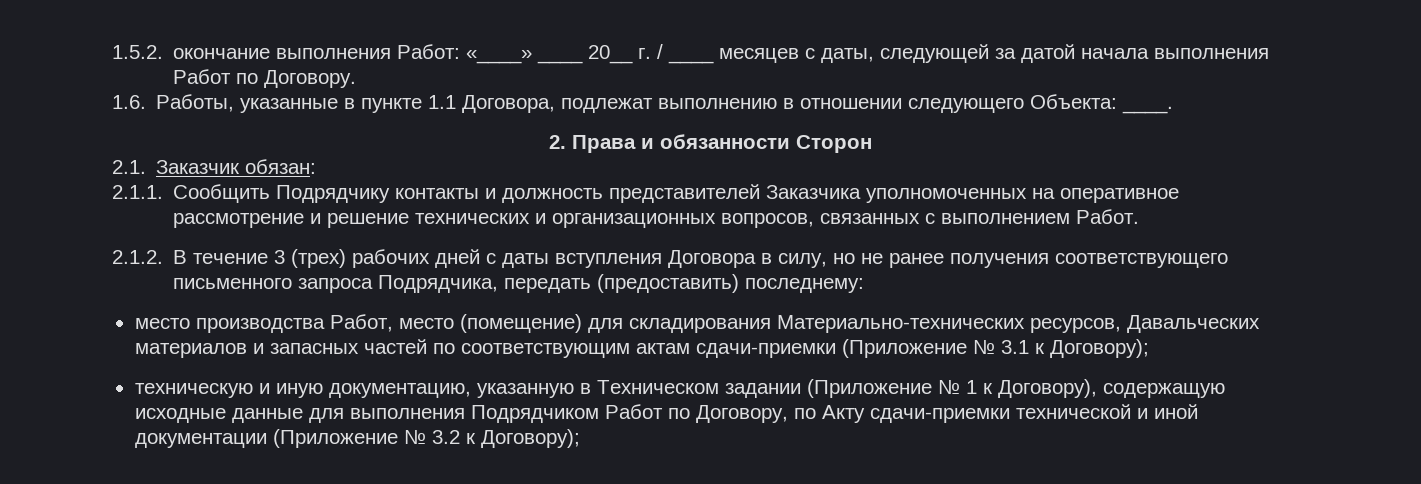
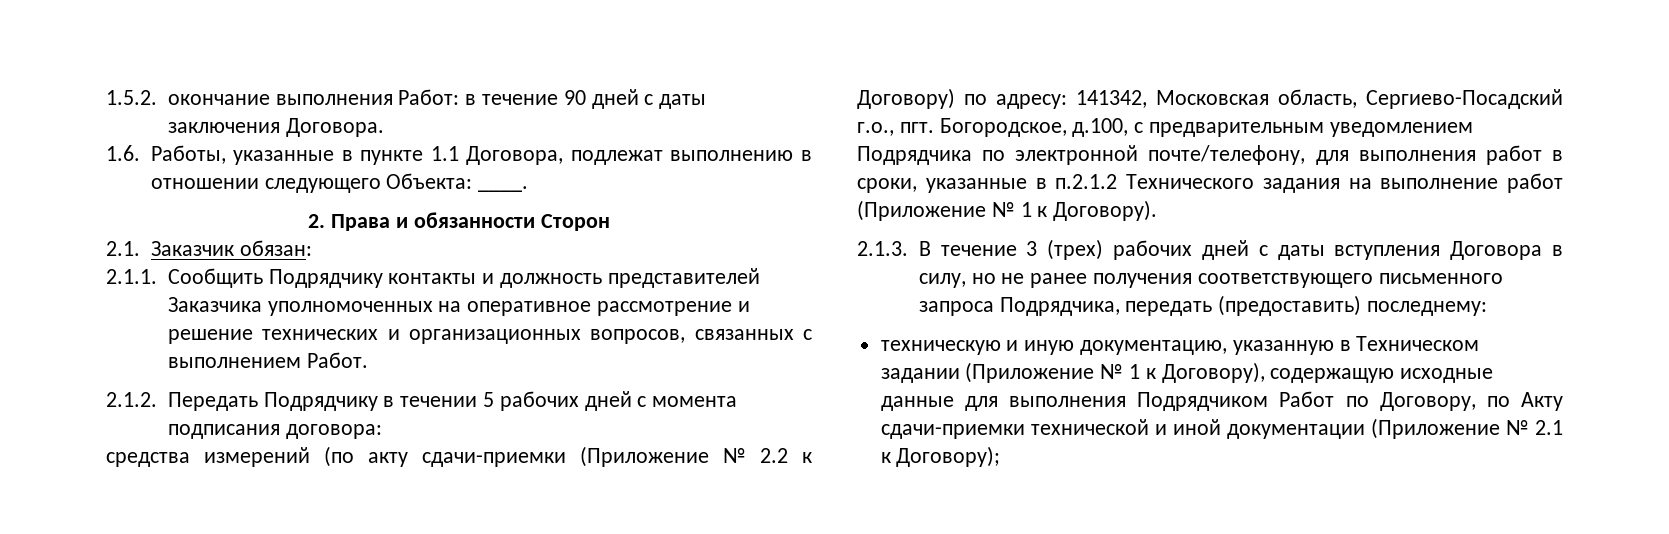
[466,44,664,64] [668,44,1270,64] [173,69,357,88] «____» ____ 20__ г. / ____ месяцев с даты, следующей за датой начала выполнения Работ по Договору. -> [465,89,707,109] [167,118,384,137] в течение 90 дней с даты заключения Договора.
(163, 257) none -> [167,391,738,411] [167,424,382,439] [106,446,812,467] [857,88,1563,109] [857,118,1473,137] [857,145,1563,165] [857,173,1563,193] [857,200,1158,221] [857,241,908,256] Передать Подрядчику в течении 5 рабочих дней с момента подписания договора: // средства измерений (по акту сдачи-приемки (Приложение № 2.2 к Договору) по адресу: 141342, Московская область, Сергиево-Посадский г.о., пгт. Богородское, д.100, с предварительным уведомлением Подрядчика по электронной почте/телефону, для выполнения работ в сроки, указанные в п.2.1.2 Технического задания на выполнение работ (Приложение № 1 к Договору). // 2.1.3.
[134,314,1260,333] [134,339,1149,358] // место производства Работ, место (помещение) для складирования Материально-технических ресурсов, Давальческих материалов и запасных частей по соответствующим актам сдачи-приемки (Приложение № 3.1 к Договору); -> (1487, 308) none
[431,430,460,444] 3.2 -> [1535,420,1563,435] 2.1

